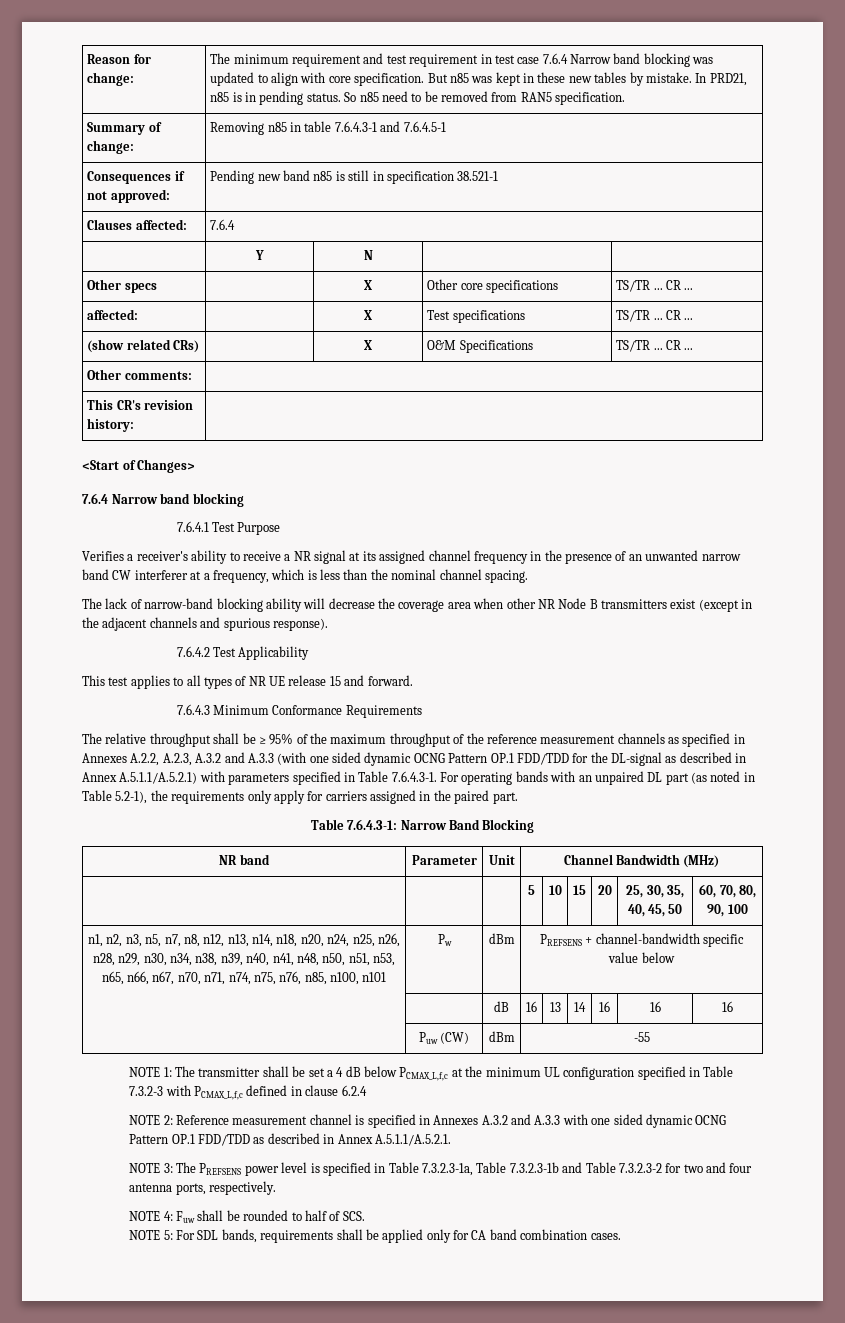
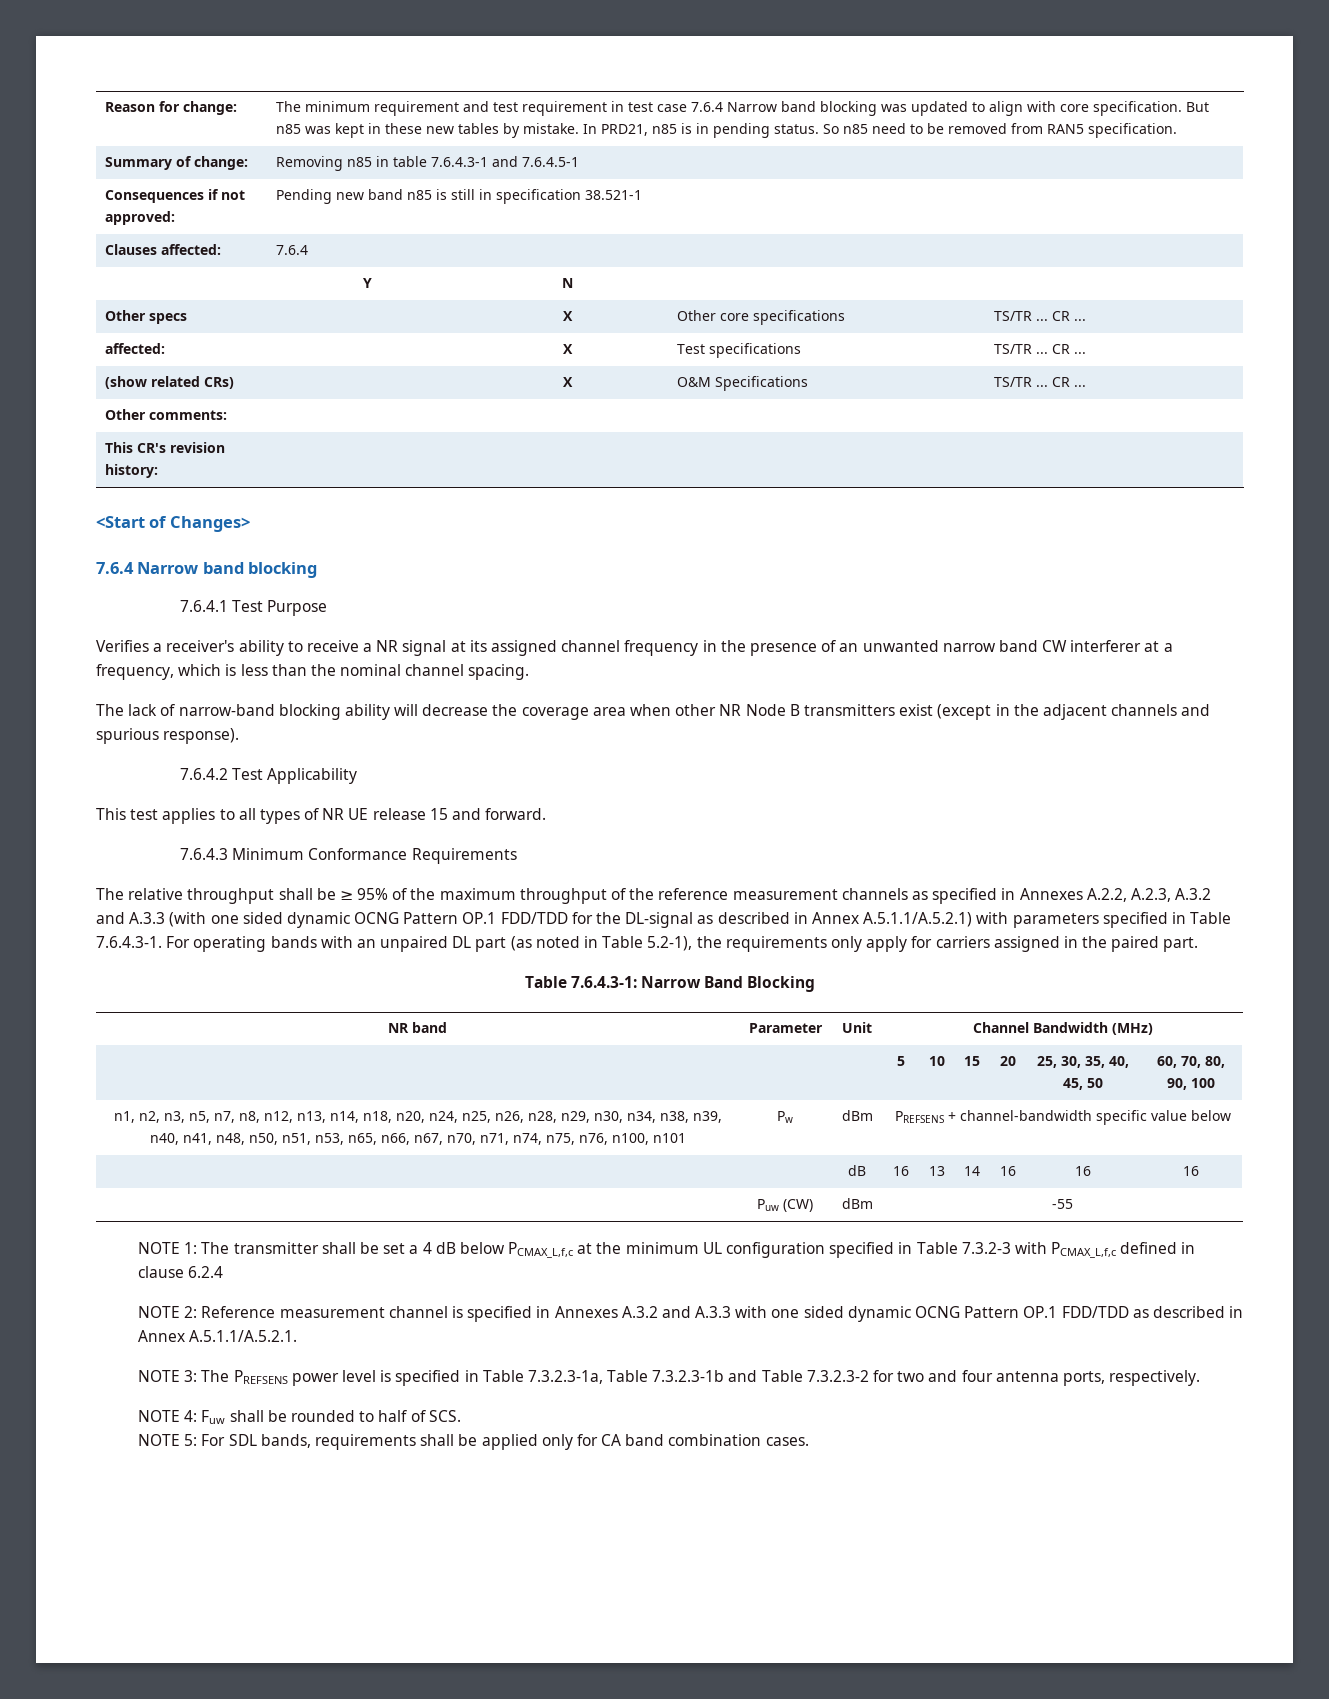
[304,972,327,985] n85, -> (608, 1139) none

